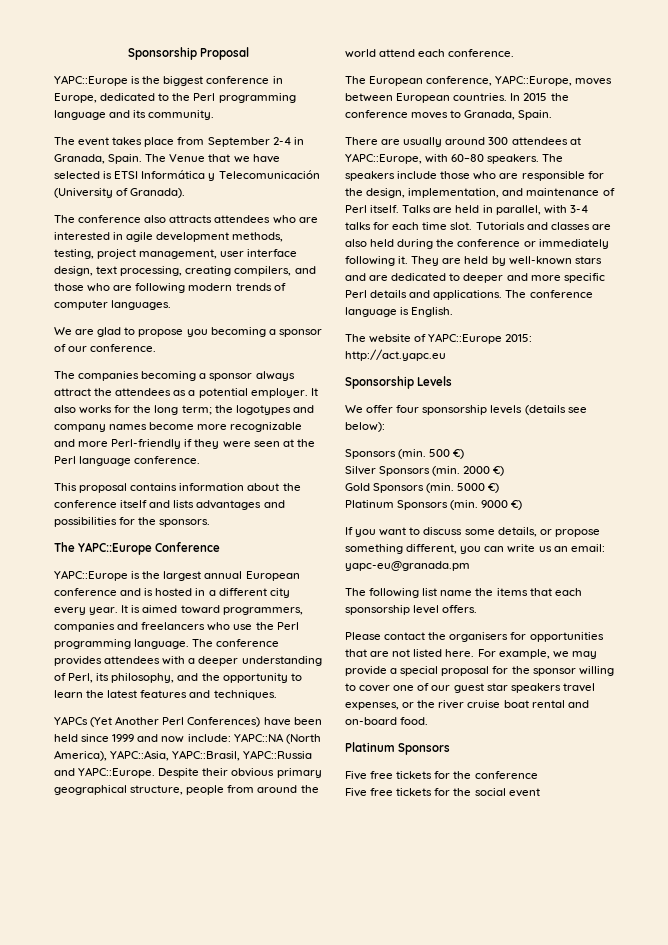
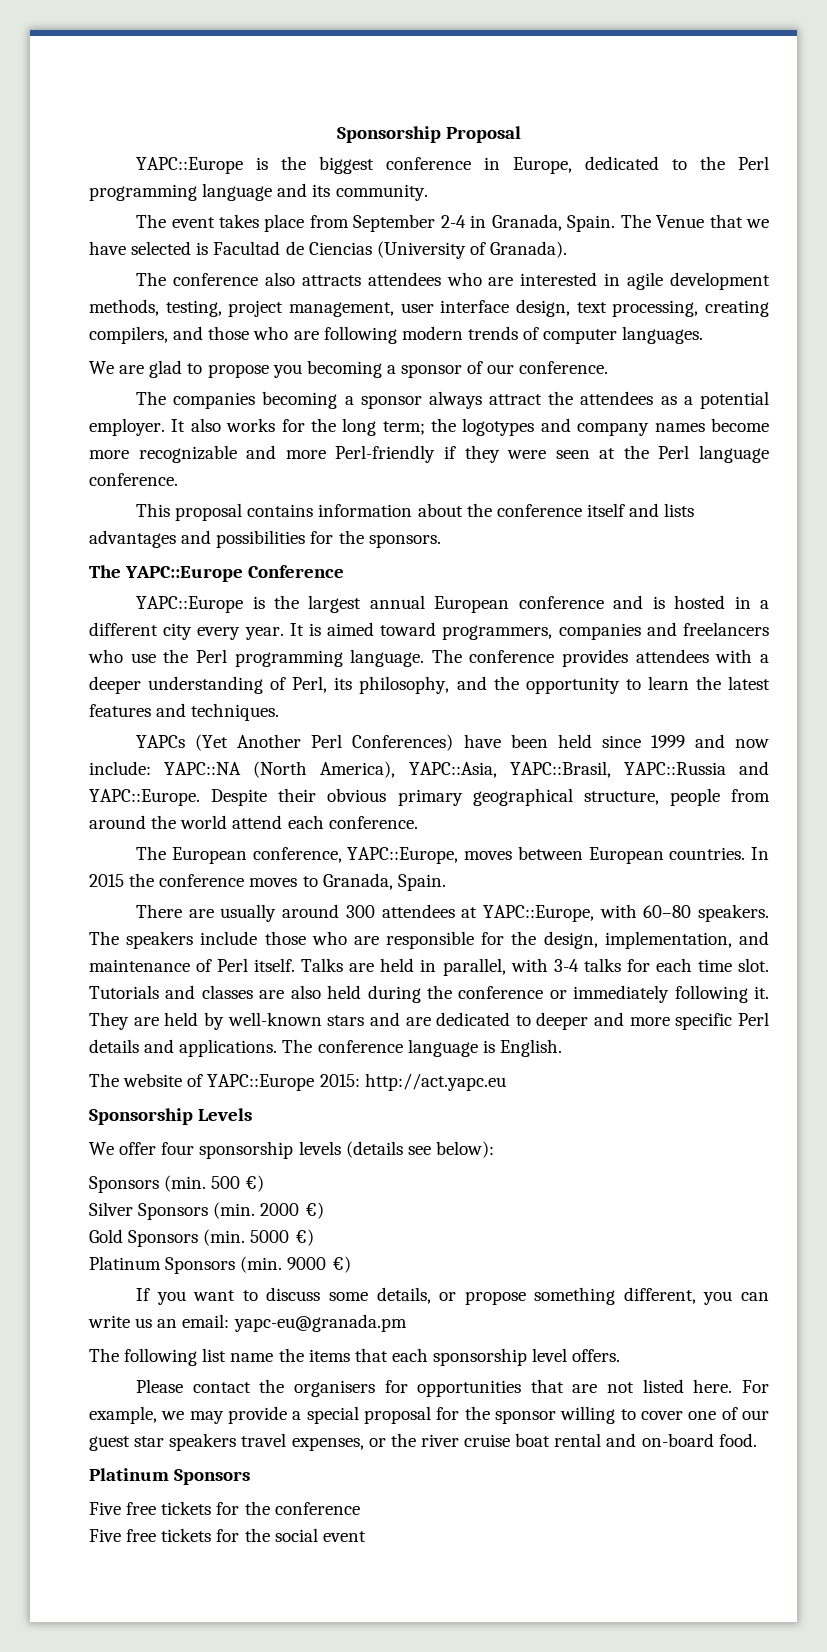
[114,170,320,181] ETSI Informática y Telecomunicación -> [213,241,372,255] Facultad de Ciencias

